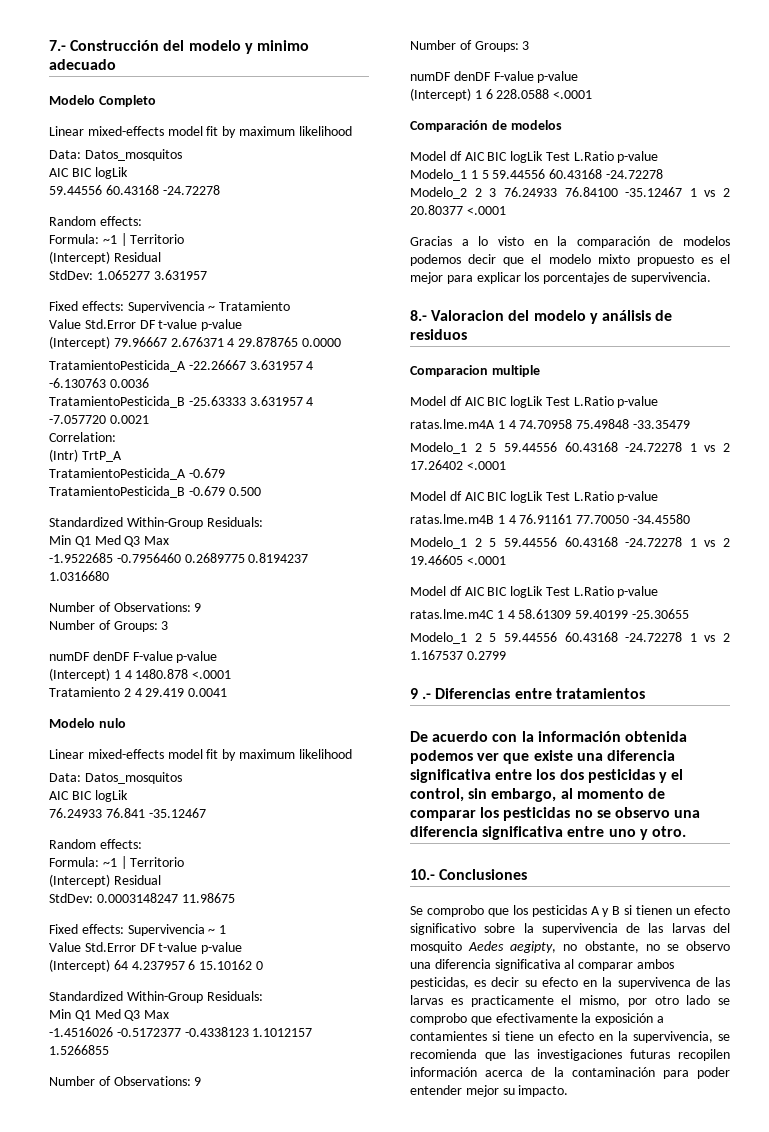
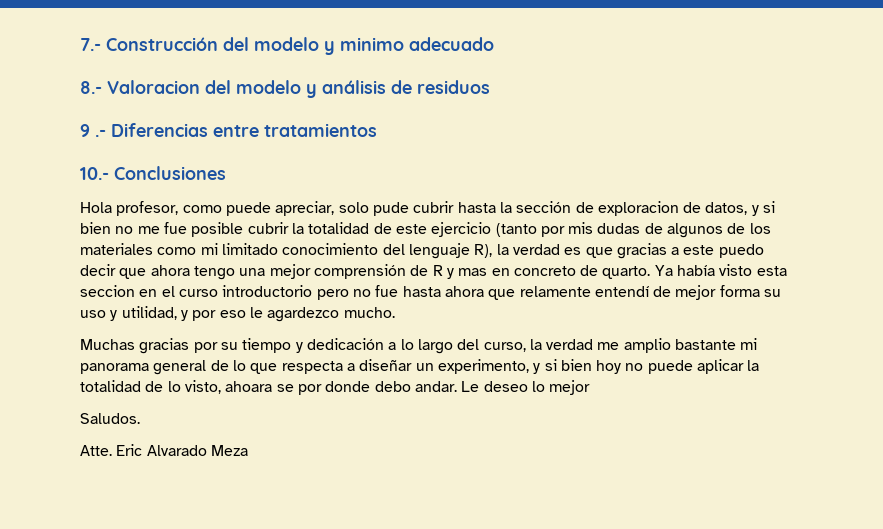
[49,95,156,107] [49,126,352,138] [49,149,182,161] [49,167,128,179] [49,185,220,195] [49,216,142,226] [49,233,185,246] [49,251,161,264] [49,270,207,280] [49,301,291,313] [49,319,243,331] [49,336,341,349] [49,360,314,372] [49,378,149,388] [49,396,314,408] [49,415,149,424] [49,432,116,442] [49,449,122,462] [49,468,225,480] [49,486,261,498] [49,517,263,529] [49,535,170,547] [49,553,309,563] [49,571,109,581] [49,602,202,612] [49,620,169,632] [49,651,218,663] [49,668,232,681] [49,687,228,697] [49,718,126,728] [49,749,352,761] [49,772,182,784] [49,790,128,802] [49,808,206,818] [49,839,142,849] [49,856,185,869] [49,874,161,887] [49,893,235,903] [49,924,227,936] [49,942,243,954] [49,959,263,972] [49,991,263,1003] [49,1009,170,1021] [49,1027,313,1037] [49,1045,109,1055] [49,1076,202,1086] [410,40,530,52] [410,71,579,83] [410,88,593,101] [410,120,562,132] [410,151,659,163] [410,169,663,181] [410,187,730,199] [410,205,506,215] [410,236,730,248] [410,254,730,266] [410,272,711,284] // Modelo Completo // Linear mixed-effects model fit by maximum likelihood // Data: Datos_mosquitos // AIC BIC logLik // 59.44556 60.43168 -24.72278 // Random effects: // Formula: ~1 | Territorio // (Intercept) Residual // StdDev: 1.065277 3.631957 // Fixed effects: Supervivencia ~ Tratamiento // Value Std.Error DF t-value p-value // (Intercept) 79.96667 2.676371 4 29.878765 0.0000 // TratamientoPesticida_A -22.26667 3.631957 4 -6.130763 0.0036 // TratamientoPesticida_B -25.63333 3.631957 4 -7.057720 0.0021 // Correlation: // (Intr) TrtP_A // TratamientoPesticida_A -0.679 // TratamientoPesticida_B -0.679 0.500 // Standardized Within-Group Residuals: // Min Q1 Med Q3 Max // -1.9522685 -0.7956460 0.2689775 0.8194237 1.0316680 // Number of Observations: 9 // Number of Groups: 3 // numDF denDF F-value p-value // (Intercept) 1 4 1480.878 <.0001 // Tratamiento 2 4 29.419 0.0041 // Modelo nulo // Linear mixed-effects model fit by maximum likelihood // Data: Datos_mosquitos // AIC BIC logLik // 76.24933 76.841 -35.12467 // Random effects: // Formula: ~1 | Territorio // (Intercept) Residual // StdDev: 0.0003148247 11.98675 // Fixed effects: Supervivencia ~ 1 // Value Std.Error DF t-value p-value // (Intercept) 64 4.237957 6 15.10162 0 // Standardized Within-Group Residuals: // Min Q1 Med Q3 Max // -1.4516026 -0.5172377 -0.4338123 1.1012157 1.5266855 // Number of Observations: 9 // Number of Groups: 3 // numDF denDF F-value p-value // (Intercept) 1 6 228.0588 <.0001 // Comparación de modelos // Model df AIC BIC logLik Test L.Ratio p-value // Modelo_1 1 5 59.44556 60.43168 -24.72278 // Modelo_2 2 3 76.24933 76.84100 -35.12467 1 vs 2 20.80377 <.0001 // Gracias a lo visto en la comparación de modelos podemos decir que el modelo mixto propuesto es el mejor para explicar los porcentajes de supervivencia. -> (494, 44) none
[410,365,540,377] [410,396,659,408] [410,419,690,429] [410,442,730,454] [410,460,506,470] [410,491,659,503] [410,514,690,524] [410,537,730,549] [410,555,506,565] [410,586,659,598] [410,609,689,619] [410,632,730,644] [410,650,506,660] // Comparacion multiple // Model df AIC BIC logLik Test L.Ratio p-value // ratas.lme.m4A 1 4 74.70958 75.49848 -33.35479 // Modelo_1 2 5 59.44556 60.43168 -24.72278 1 vs 2 17.26402 <.0001 // Model df AIC BIC logLik Test L.Ratio p-value // ratas.lme.m4B 1 4 76.91161 77.70050 -34.45580 // Modelo_1 2 5 59.44556 60.43168 -24.72278 1 vs 2 19.46605 <.0001 // Model df AIC BIC logLik Test L.Ratio p-value // ratas.lme.m4C 1 4 58.61309 59.40199 -25.30655 // Modelo_1 2 5 59.44556 60.43168 -24.72278 1 vs 2 1.167537 0.2799 -> (490, 87) none
[410,731,687,742] [410,750,675,764] [410,769,684,783] [410,788,665,802] [410,807,701,821] [410,826,686,840] [410,869,528,880] [410,905,730,917] [410,923,730,935] [410,941,730,953] [410,959,674,971] [410,977,730,989] [410,995,730,1007] [410,1013,664,1025] [410,1031,730,1043] [410,1049,730,1061] [410,1067,730,1079] [410,1085,569,1097] De acuerdo con la información obtenida podemos ver que existe una diferencia significativa entre los dos pesticidas y el control, sin embargo, al momento de comparar los pesticidas no se observo una diferencia significativa entre uno y otro. // 10.- Conclusiones // Se comprobo que los pesticidas A y B si tienen un efecto significativo sobre la supervivencia de las larvas del mosquito Aedes aegipty, no obstante, no se observo una diferencia significativa al comparar ambos pesticidas, es decir su efecto en la supervivenca de las larvas es practicamente el mismo, por otro lado se comprobo que efectivamente la exposición a contamientes si tiene un efecto en la supervivencia, se recomienda que las investigaciones futuras recopilen información acerca de la contaminación para poder entender mejor su impacto. -> [80,166,226,180] [80,201,776,216] [80,222,771,238] [80,243,764,259] [80,264,787,280] [80,285,782,300] [80,306,395,322] [80,338,758,354] [80,359,760,375] [80,380,591,395] [80,413,140,424] [80,444,248,456] 10.- Conclusiones // Hola profesor, como puede apreciar, solo pude cubrir hasta la sección de exploracion de datos, y si bien no me fue posible cubrir la totalidad de este ejercicio (tanto por mis dudas de algunos de los materiales como mi limitado conocimiento del lenguaje R), la verdad es que gracias a este puedo decir que ahora tengo una mejor comprensión de R y mas en concreto de quarto. Ya había visto esta seccion en el curso introductorio pero no fue hasta ahora que relamente entendí de mejor forma su uso y utilidad, y por eso le agardezco mucho. // Muchas gracias por su tiempo y dedicación a lo largo del curso, la verdad me amplio bastante mi panorama general de lo que respecta a diseñar un experimento, y si bien hoy no puede aplicar la totalidad de lo visto, ahoara se por donde debo andar. Le deseo lo mejor // Saludos. // Atte. Eric Alvarado Meza

